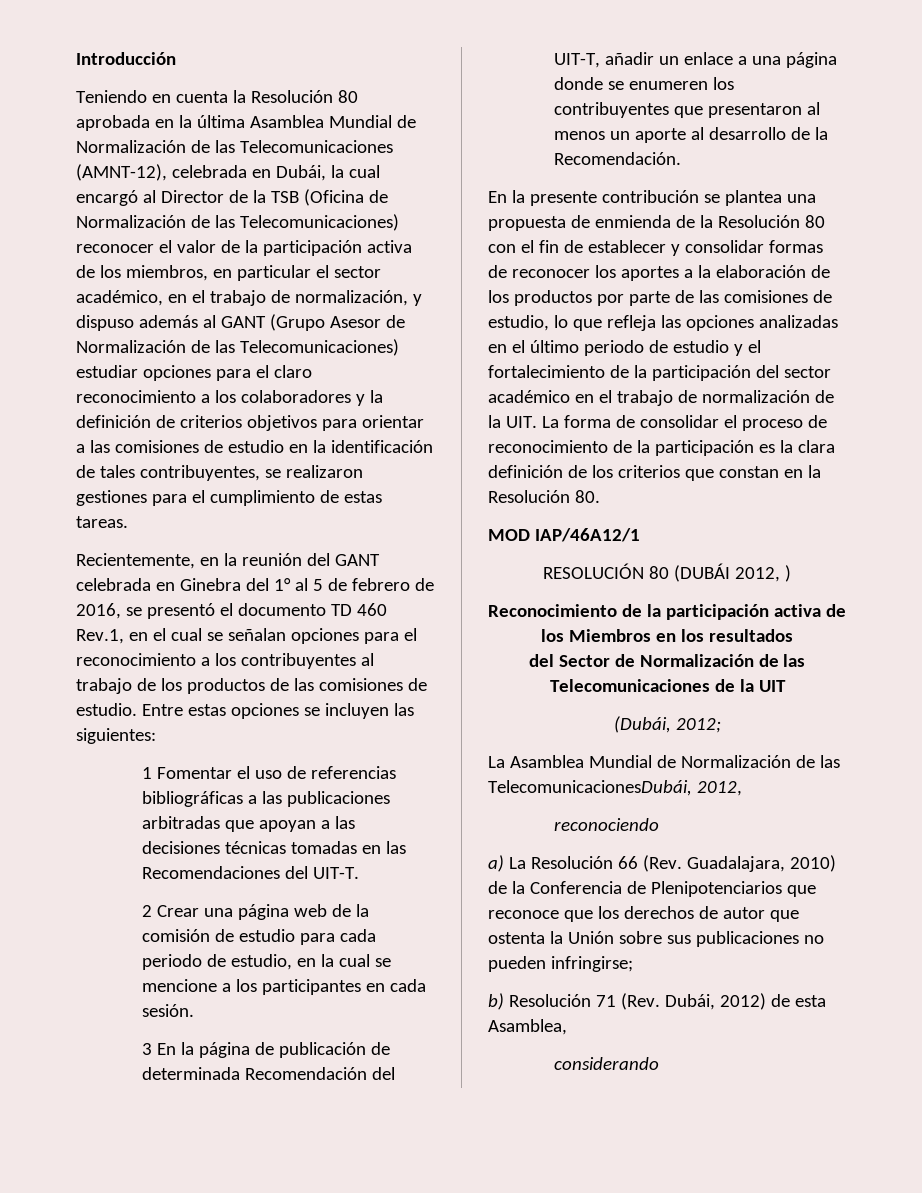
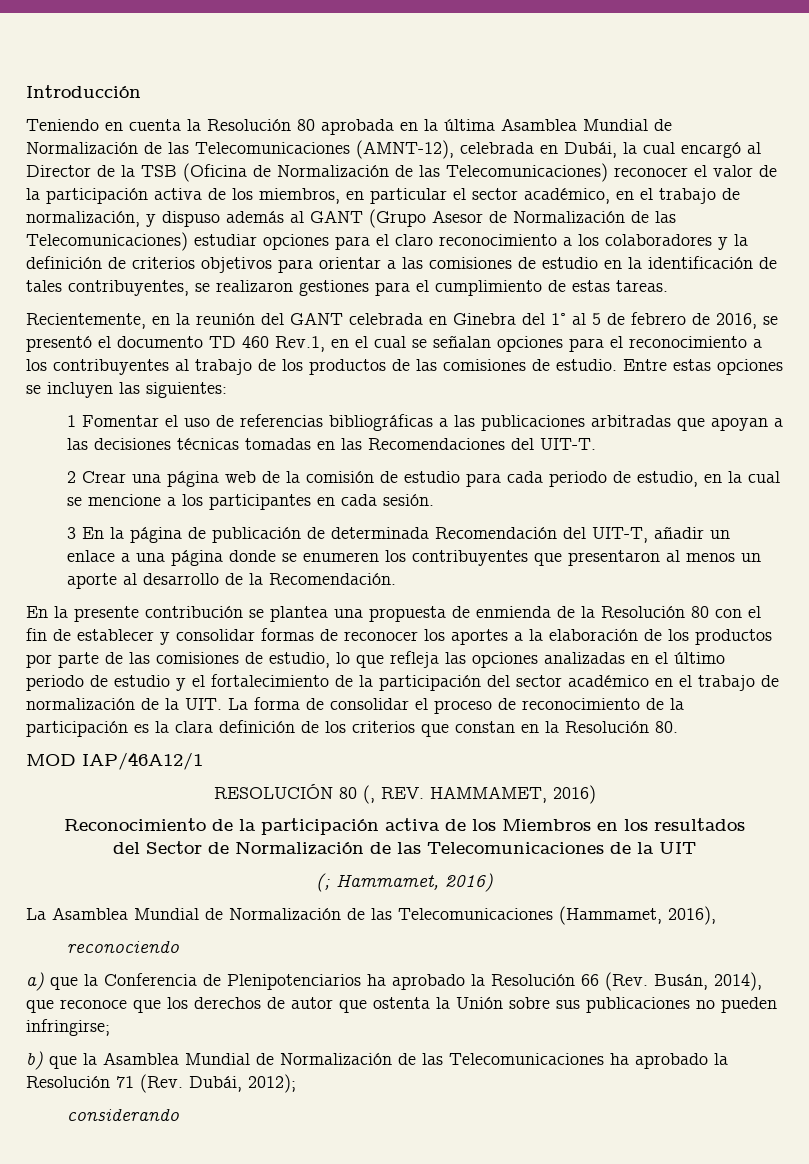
[674,563,791,582] (DUBÁI 2012, ) -> [362,785,596,804] (, REV. HAMMAMET, 2016)
[613,716,721,733] (Dubái, 2012; -> [316,873,493,892] (; Hammamet, 2016)
[488,780,742,796] TelecomunicacionesDubái, 2012, -> [398,906,716,925] Telecomunicaciones (Hammamet, 2016),
[508,855,836,872] [488,881,782,897] La Resolución 66 (Rev. Guadalajara, 2010) de la Conferencia de Plenipotenciarios -> [50,972,762,991] que la Conferencia de Plenipotenciarios ha aprobado la Resolución 66 (Rev. Busán, 2014),
[508,993,826,1010] [488,1019,567,1035] Resolución 71 (Rev. Dubái, 2012) de esta Asamblea, -> [49,1052,728,1069] [26,1074,296,1093] que la Asamblea Mundial de Normalización de las Telecomunicaciones ha aprobado la Resolución 71 (Rev. Dubái, 2012);

